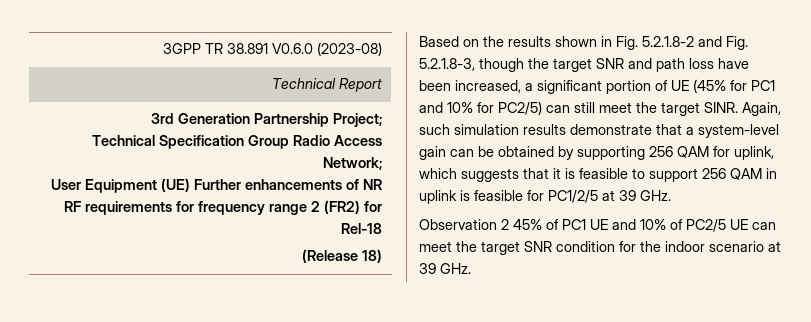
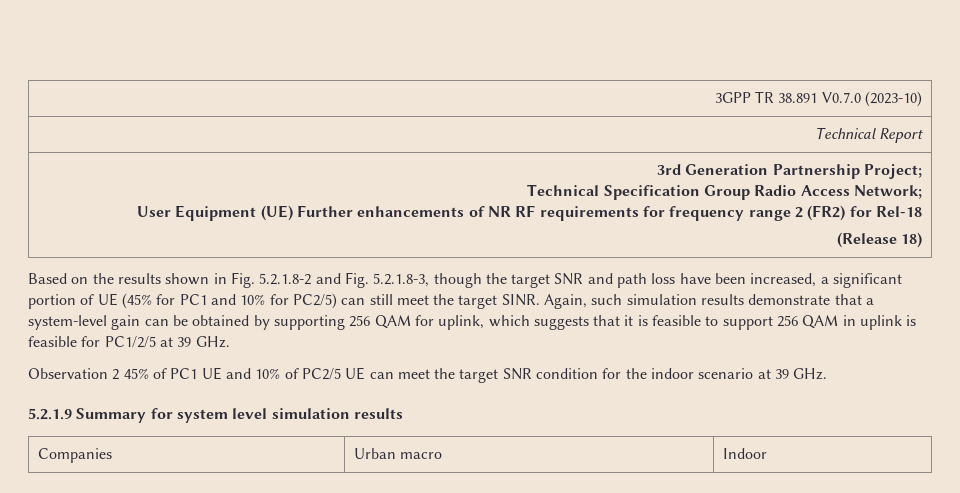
[272,42,383,56] V0.6.0 (2023-08) -> [821,91,922,107] V0.7.0 (2023-10)
(471, 268) none -> [28,408,403,423] [38,448,113,463] [354,448,443,459] [723,448,768,459] // 5.2.1.9 Summary for system level simulation results // Companies | Urban macro | Indoor

